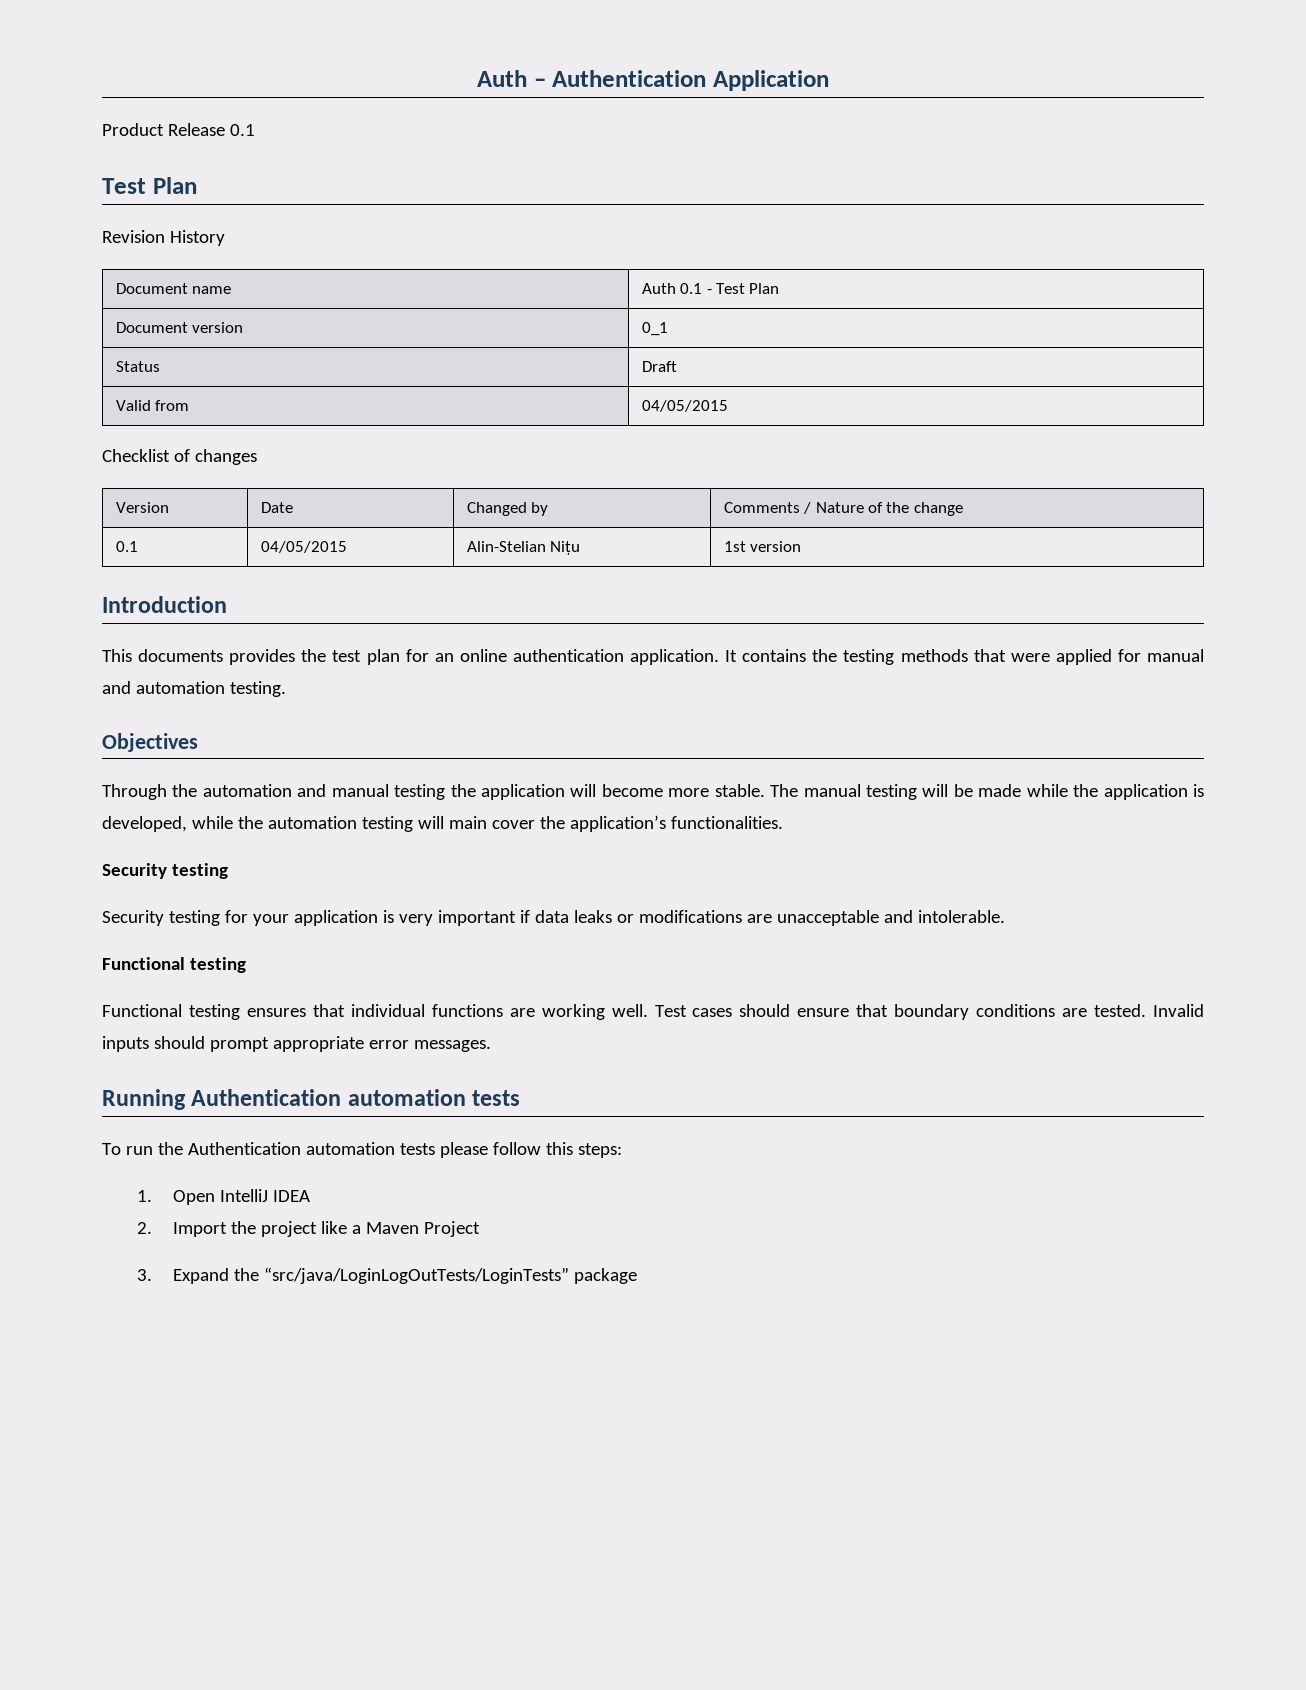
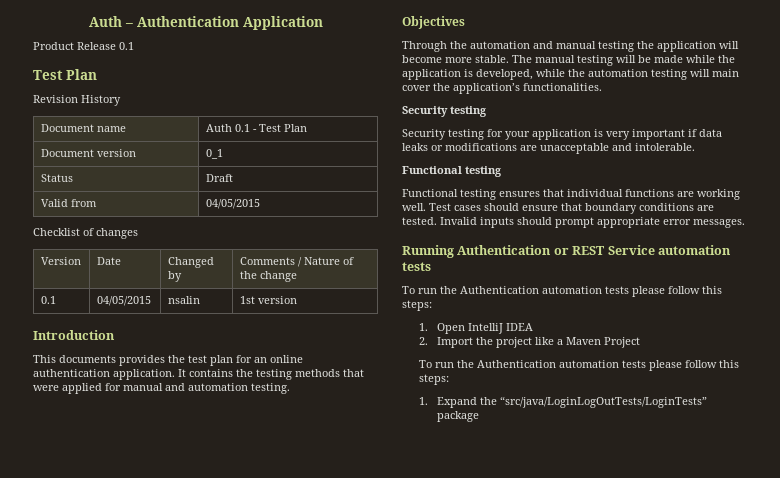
[466,541,581,555] Alin-Stelian Nițu -> [167,296,200,304] nsalin
(342, 1097) none -> [553,245,655,255] or REST Service
[137,1269,153,1281] 3. -> [419,360,740,371] [419,374,450,385] [419,397,429,405] To run the Authentication automation tests please follow this steps: // 1.

